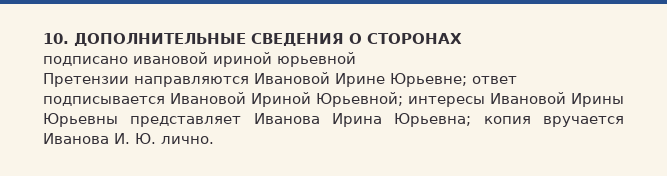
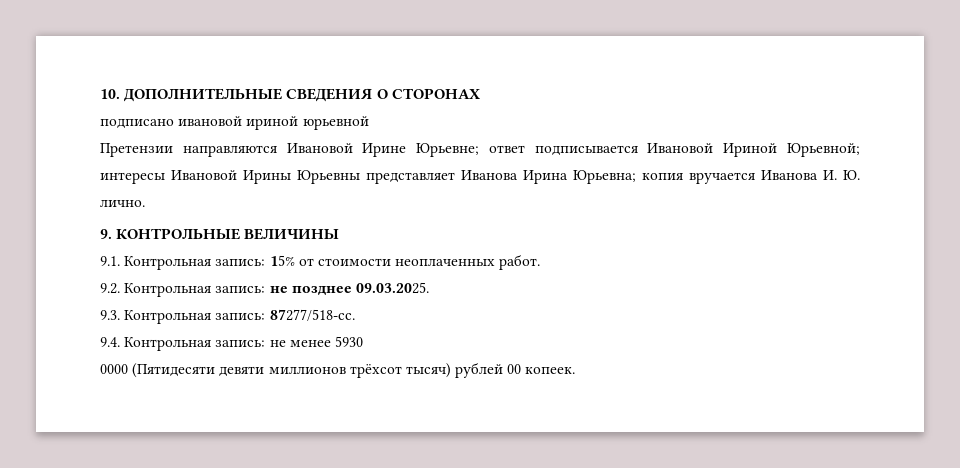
(214, 140) none -> [100,228,340,240] [100,254,541,270] [100,282,429,297] [100,309,355,324] [100,336,363,351] [100,362,576,378] // 9. КОНТРОЛЬНЫЕ ВЕЛИЧИНЫ // 9.1. Контрольная запись: 15% от стоимости неоплаченных работ. // 9.2. Контрольная запись: не позднее 09.03.2025. // 9.3. Контрольная запись: 87277/518-сс. // 9.4. Контрольная запись: не менее 5930 // 0000 (Пятидесяти девяти миллионов трёхсот тысяч) рублей 00 копеек.

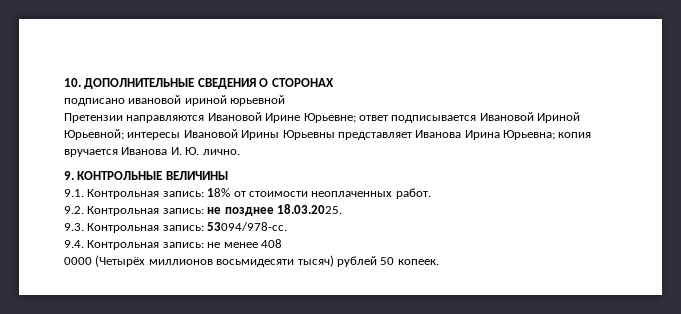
[269,255,295,266] 15% -> [207,188,231,197] 18%
[355,282,429,294] 09.03.2025. -> [276,204,342,214] 18.03.2025.
[269,309,355,321] 87277/518-сс. -> [207,222,288,231] 53094/978-сс.
[334,336,363,347] 5930 -> [260,239,282,248] 408
[132,363,402,378] (Пятидесяти девяти миллионов трёхсот -> [95,255,295,267] (Четырёх миллионов восьмидесяти
[507,364,522,374] 00 -> [380,257,395,265] 50

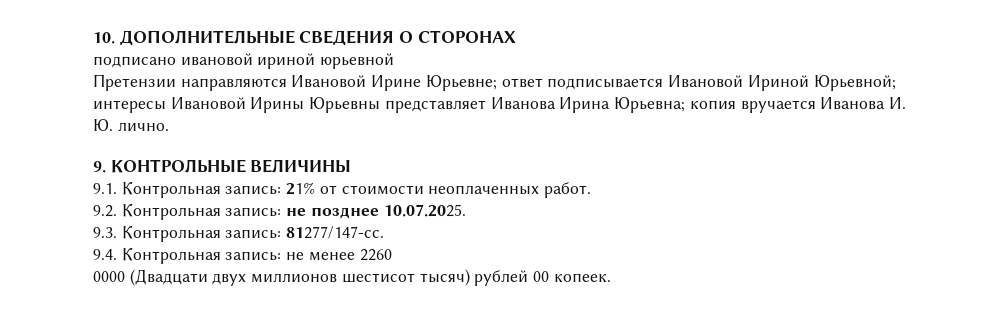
[207,188,231,197] 18% -> [286,182,316,195] 21%
[276,204,342,214] 18.03.2025. -> [383,204,466,217] 10.07.2025.
[207,222,288,231] 53094/978-сс. -> [286,226,385,239] 81277/147-сс.
[260,239,282,248] 408 -> [359,249,392,261] 2260
[95,255,295,267] (Четырёх миллионов восьмидесяти -> [129,269,415,286] (Двадцати двух миллионов шестисот
[380,257,395,265] 50 -> [533,271,550,282] 00

